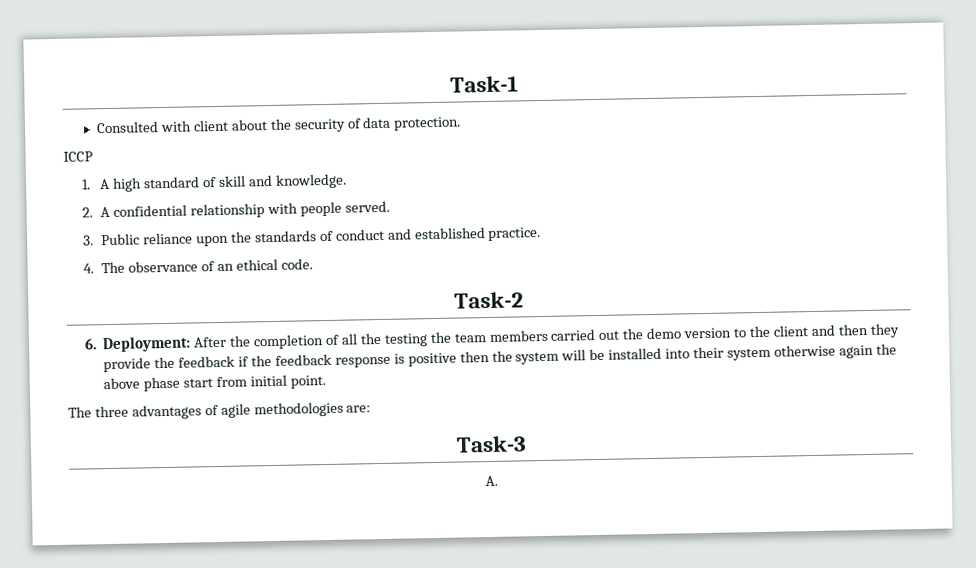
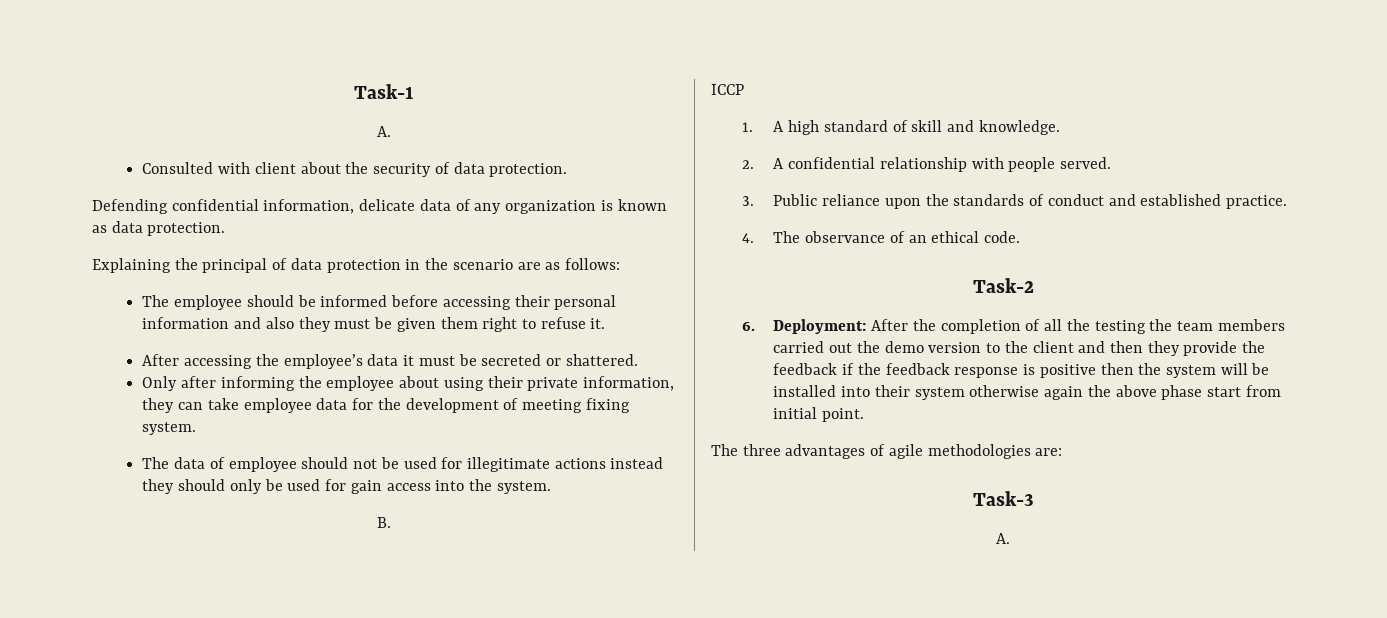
(519, 84) none -> [377,126,391,137] // A.
(462, 123) none -> [92,199,667,214] [92,221,226,236] [92,258,620,273] [142,295,617,310] [142,317,606,332] [142,354,638,369] [142,376,675,391] [142,398,630,413] [142,422,197,435] [142,457,664,472] [142,479,551,494] [377,517,391,528] // Defending confidential information, delicate data of any organization is known as data protection. // Explaining the principal of data protection in the scenario are as follows: // The employee should be informed before accessing their personal information and also they must be given them right to refuse it. // After accessing the employee’s data it must be secreted or shattered. // Only after informing the employee about using their private information, they can take employee data for the development of meeting fixing system. // The data of employee should not be used for illegitimate actions instead they should only be used for gain access into the system. // B.

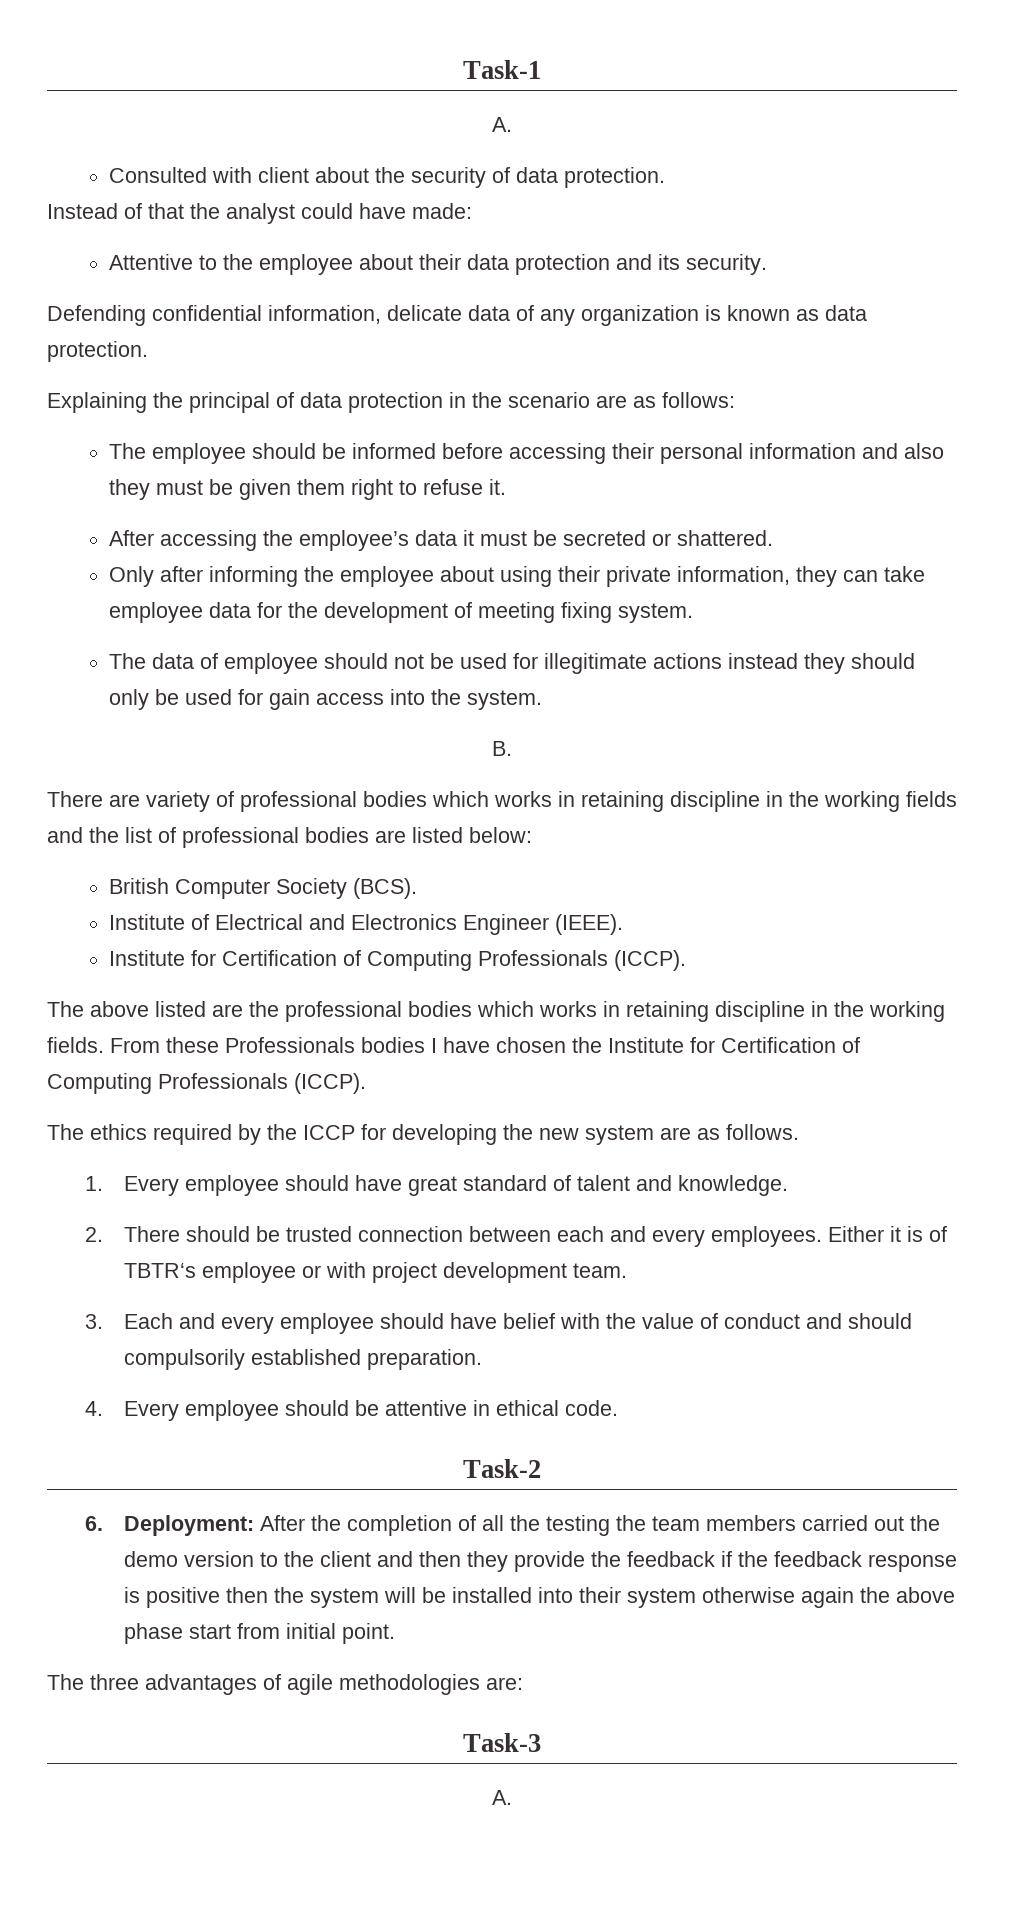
(568, 170) none -> [47,203,472,224] [108,254,767,275] // Instead of that the analyst could have made: // Attentive to the employee about their data protection and its security.
[711,84,744,95] [742,120,820,135] ICCP // 1. A high -> [47,791,957,812] [47,827,532,848] [108,878,417,899] [108,914,623,935] [108,950,686,971] [47,1001,945,1022] [47,1037,860,1053] [47,1073,366,1094] [47,1124,799,1145] [85,1175,457,1196] There are variety of professional bodies which works in retaining discipline in the working fields and the list of professional bodies are listed below: // British Computer Society (BCS). // Institute of Electrical and Electronics Engineer (IEEE). // Institute for Certification of Computing Professionals (ICCP). // The above listed are the professional bodies which works in retaining discipline in the working fields. From these Professionals bodies I have chosen the Institute for Certification of Computing Professionals (ICCP). // The ethics required by the ICCP for developing the new system are as follows. // 1. Every employee should have great
[911,120,943,132] skill -> [576,1175,630,1191] talent
[773,157,1112,172] [742,194,1288,209] [742,231,927,243] A confidential relationship with people served. // 3. Public reliance upon the standards of conduct and established practice. // 4. The observance of an -> [123,1226,947,1247] [123,1262,627,1283] [85,1313,912,1334] [123,1349,482,1370] [85,1400,490,1421] There should be trusted connection between each and every employees. Either it is of TBTR‘s employee or with project development team. // 3. Each and every employee should have belief with the value of conduct and should compulsorily established preparation. // 4. Every employee should be attentive in

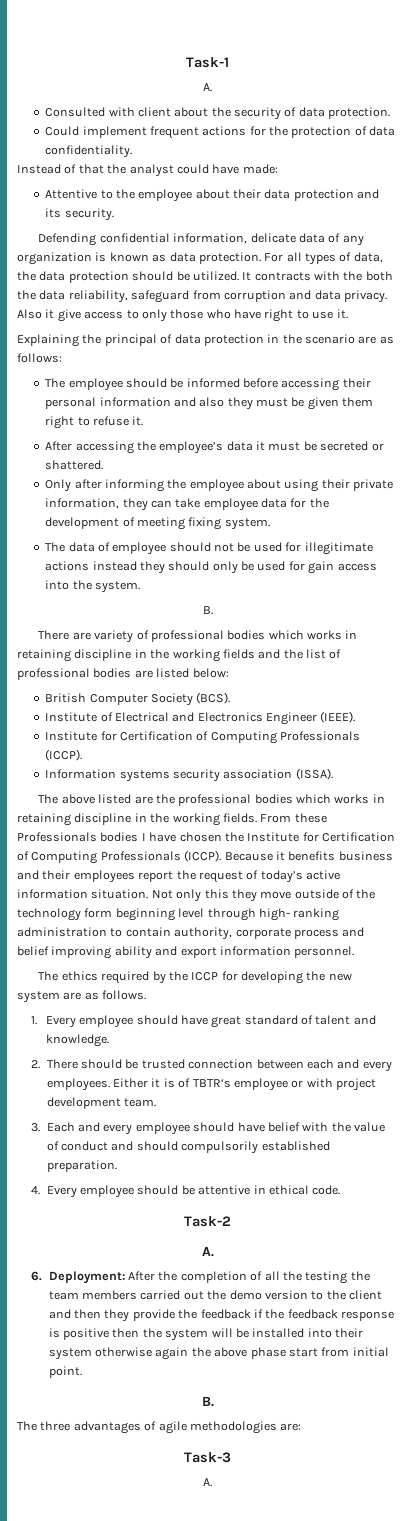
(665, 177) none -> [45,126,396,139] [45,145,133,158] // Could implement frequent actions for the protection of data confidentiality.
(148, 351) none -> [264,252,383,265] [17,271,393,283] [17,290,387,303] [17,309,348,322] For all types of data, the data protection should be utilized. It contracts with the both the data reliability, safeguard from corruption and data privacy. Also it give access to only those who have right to use it.
(686, 960) none -> [45,768,333,782] // Information systems security association (ISSA).
(366, 1083) none -> [224,851,393,861] [17,870,340,883] [17,889,376,902] [17,908,340,921] [17,927,365,940] [17,946,355,959] Because it benefits business and their employees report the request of today’s active information situation. Not only this they move outside of the technology form beginning level through high- ranking administration to contain authority, corporate process and belief improving ability and export information personnel.
(541, 1468) none -> [201,1246,214,1257] // A.
(395, 1633) none -> [201,1396,214,1407] // B.

